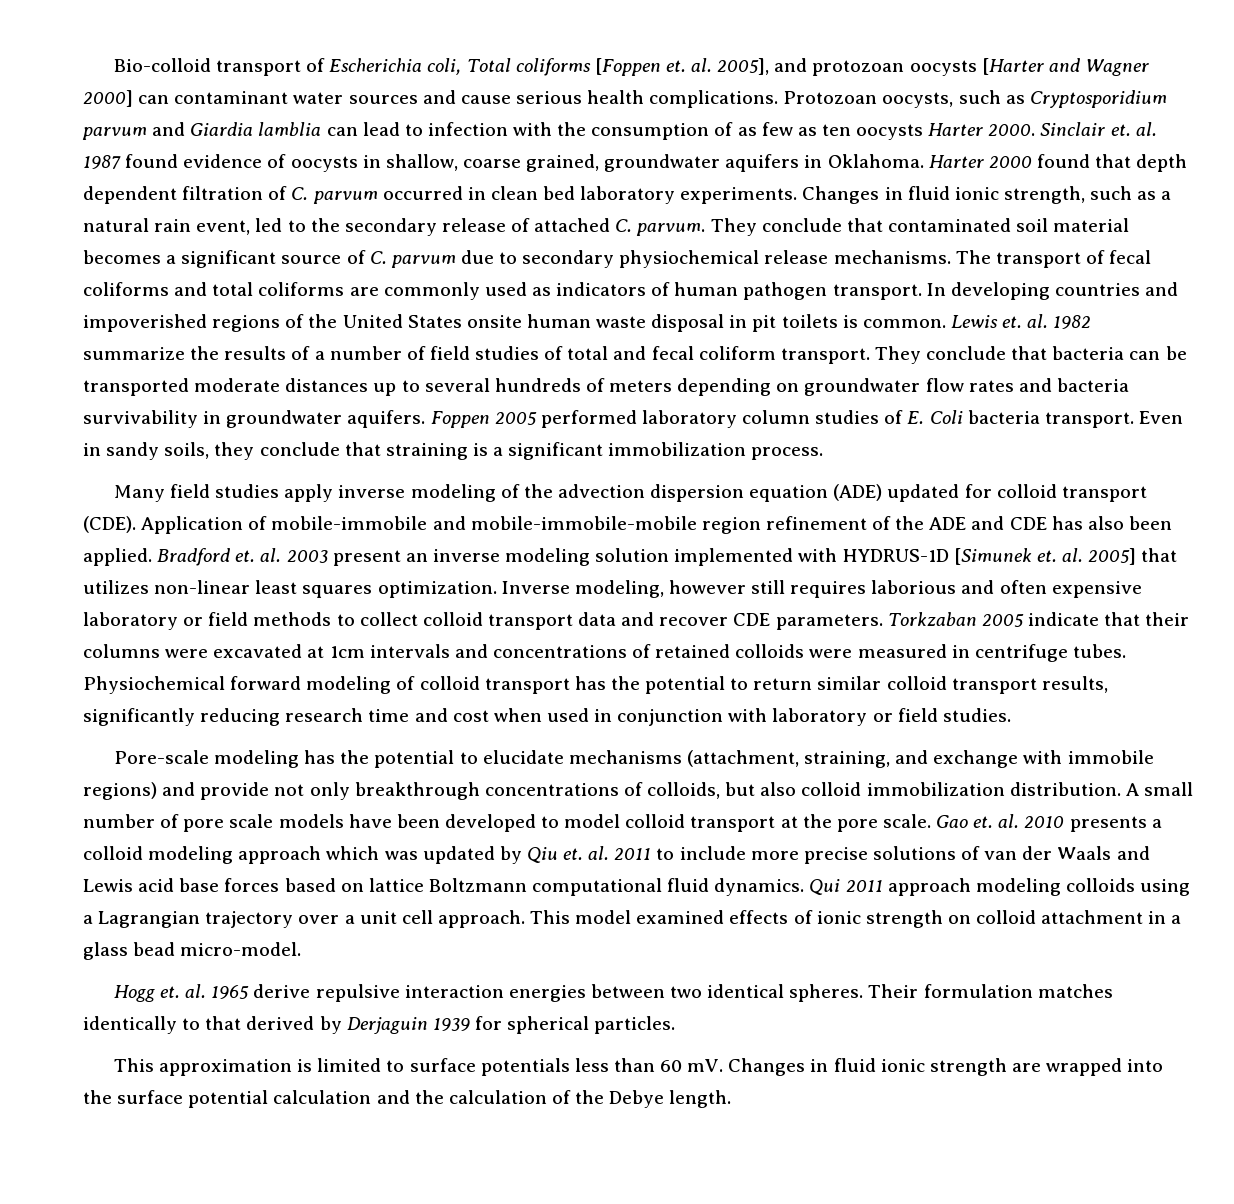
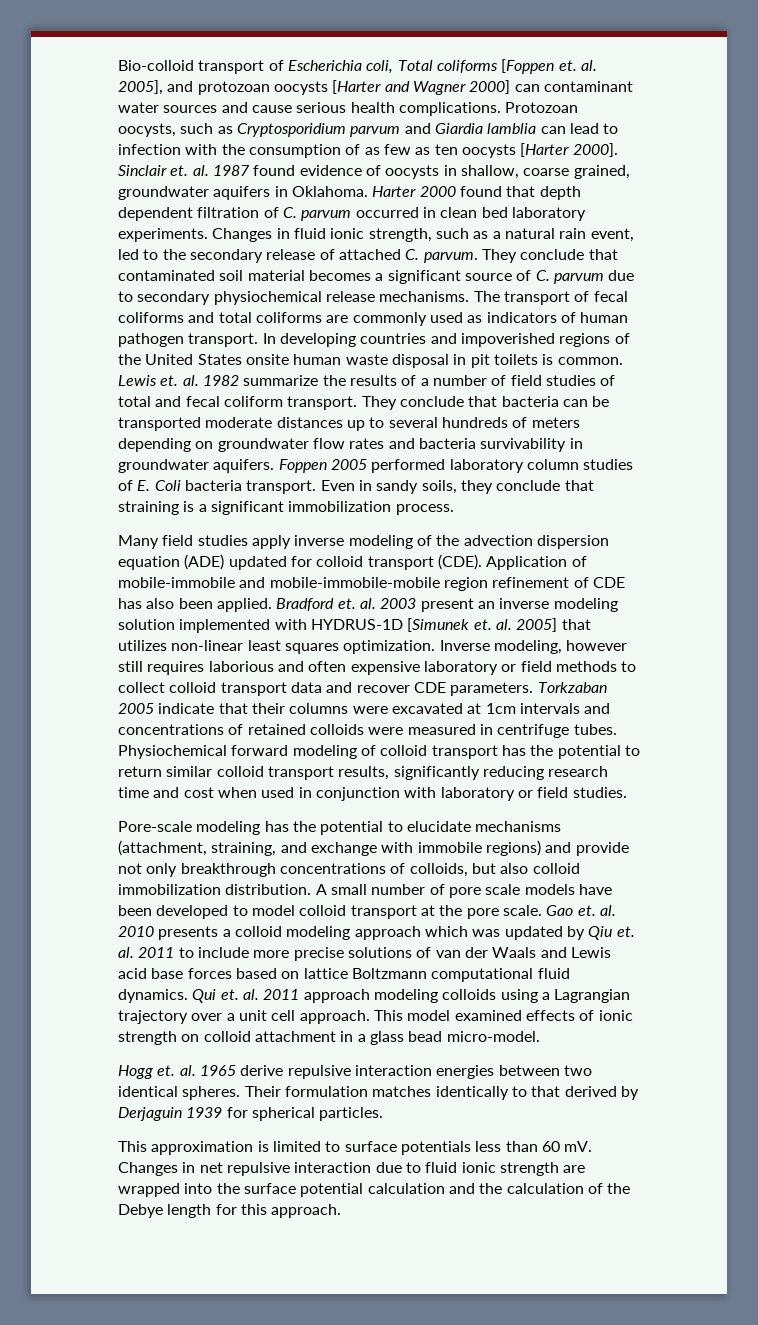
[928,123,1036,136] Harter 2000. -> [520,143,618,157] [Harter 2000].
[895,516,1005,530] the ADE and -> (589, 582) none
(841, 887) none -> [220,989,259,1000] et. al.
(829, 1065) none -> [199,1162,421,1176] net repulsive interaction due to
[669,1090,732,1108] length. -> [167,1204,342,1218] length for this approach.

